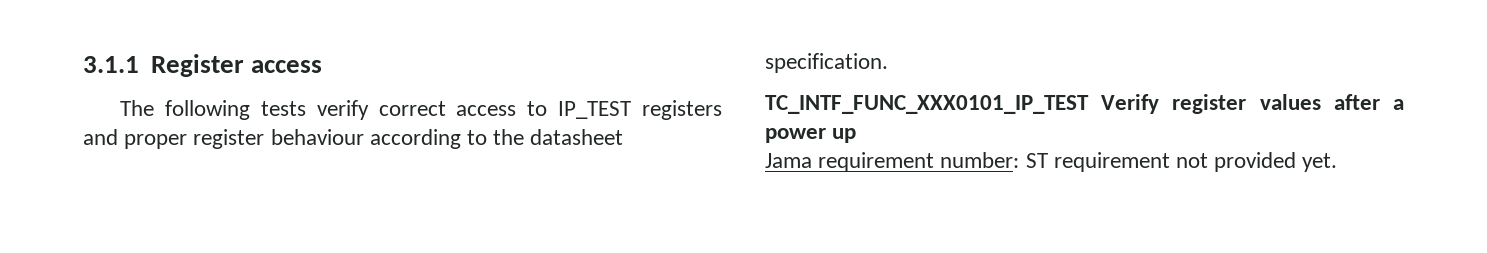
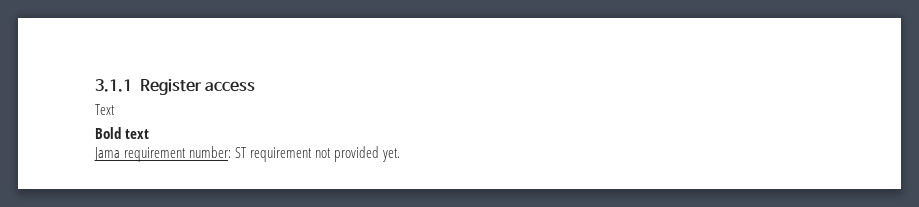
[120,100,722,120] [83,129,624,149] [765,53,888,73] [765,94,1404,114] [765,128,857,143] The following tests verify correct access to IP_TEST registers and proper register behaviour according to the datasheet specification. // TC_INTF_FUNC_XXX0101_IP_TEST Verify register values after a power up -> [95,104,115,115] [95,127,150,139] Text // Bold text

